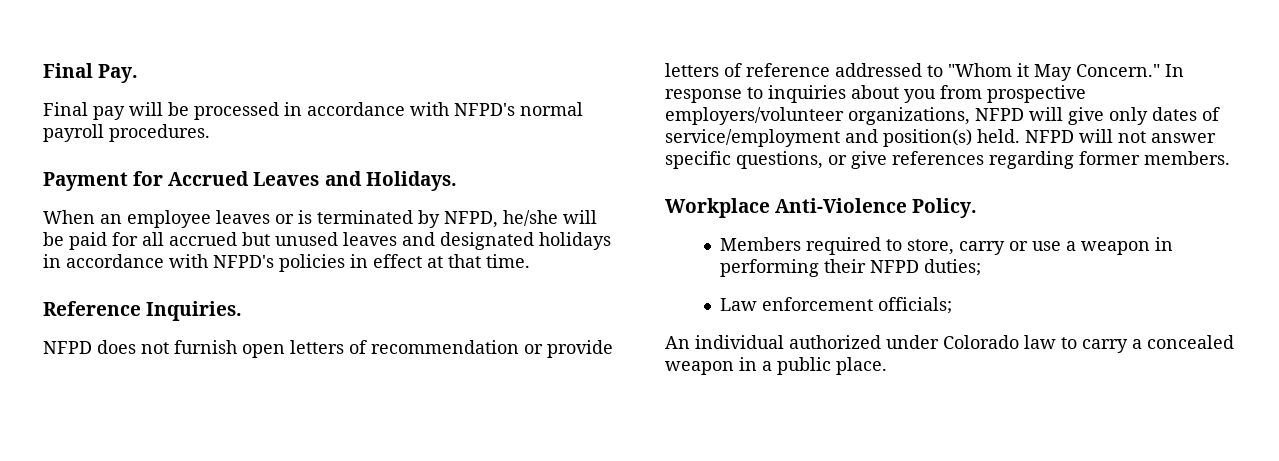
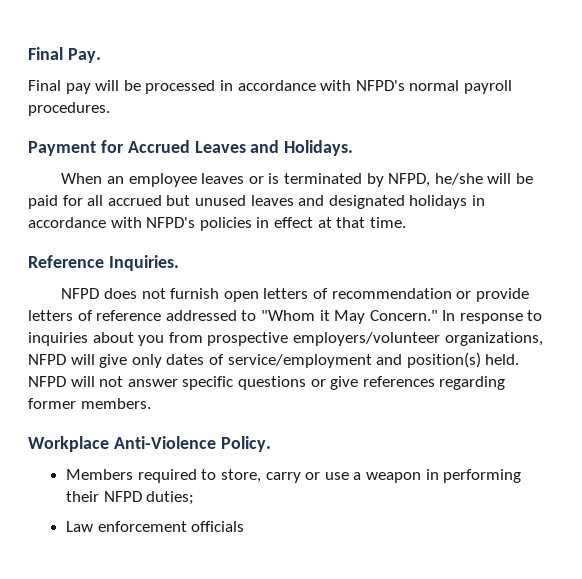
[736,151,823,169] questions, -> [237,376,306,390] questions
[878,297,953,314] [665,335,1234,353] [665,357,887,375] officials; // An individual authorized under Colorado law to carry a concealed weapon in a public place. -> [191,521,245,532] officials

